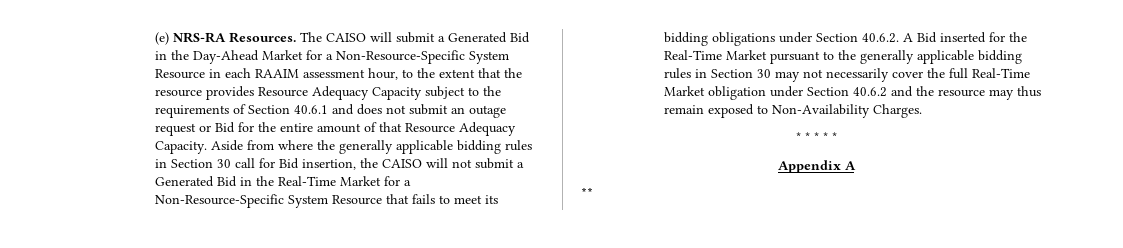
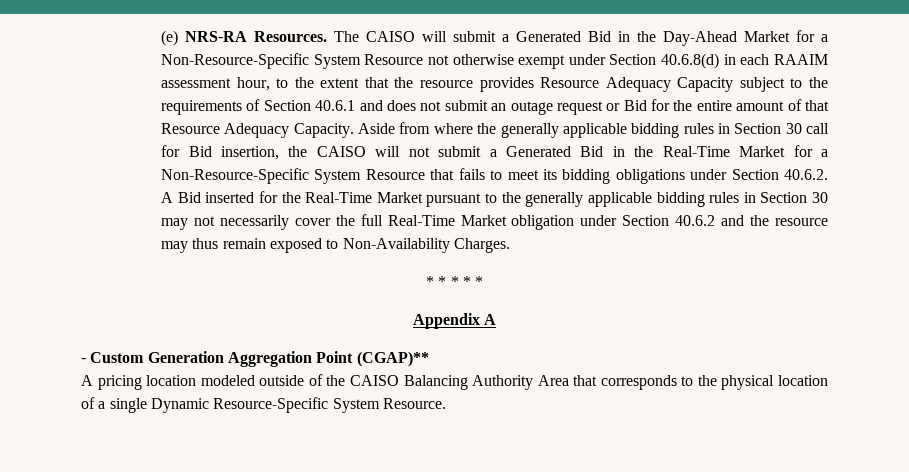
(205, 74) none -> [427,53,720,69] not otherwise exempt under Section 40.6.8(d)
[581,187,593,198] ** -> [81,351,429,367] [81,374,828,390] [81,397,446,413] - Custom Generation Aggregation Point (CGAP)** // A pricing location modeled outside of the CAISO Balancing Authority Area that corresponds to the physical location of a single Dynamic Resource-Specific System Resource.

